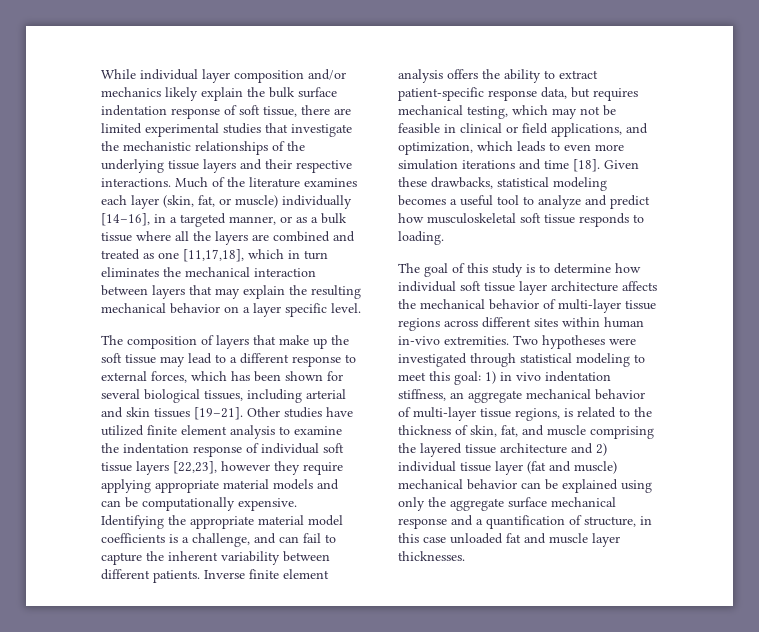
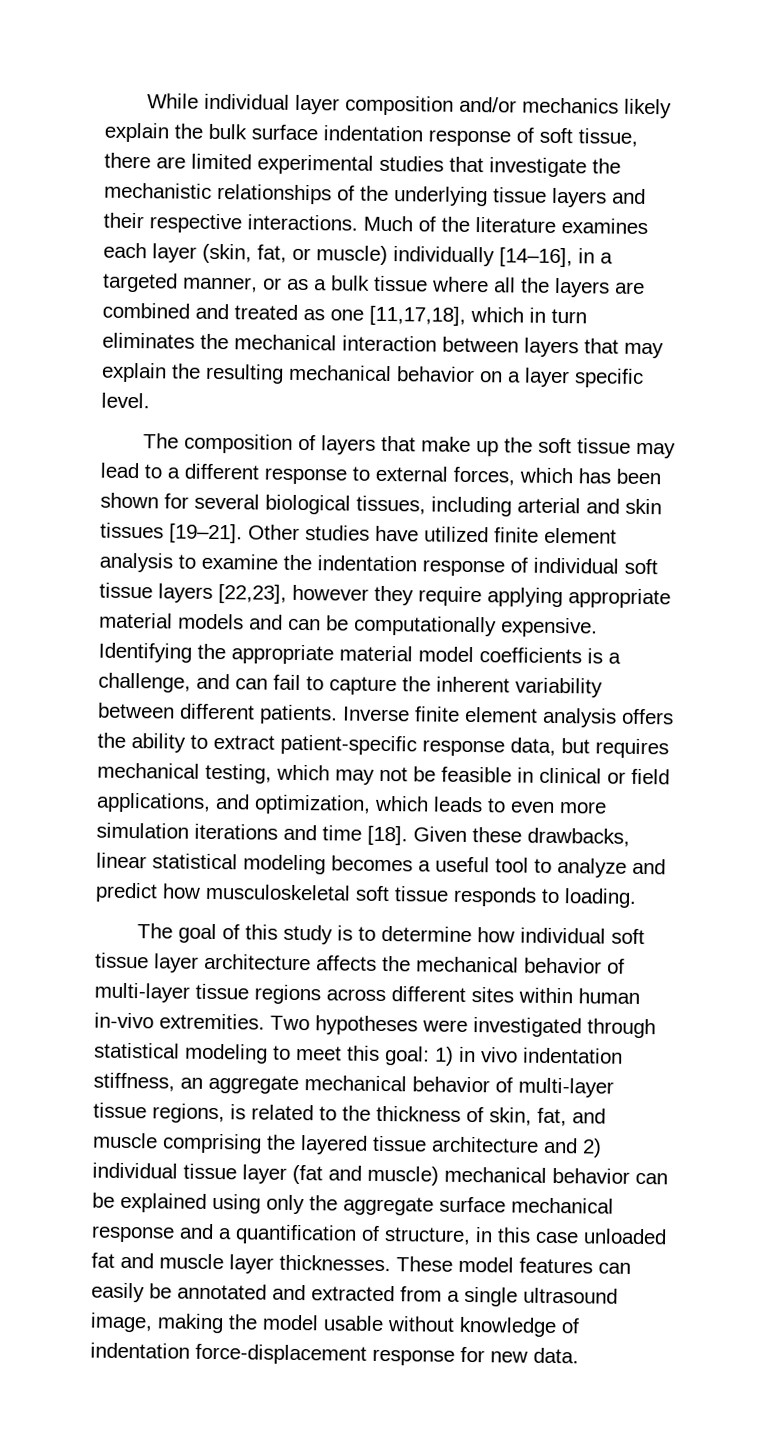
(493, 183) none -> [96,852,147,869] linear
(465, 556) none -> [396,1256,631,1274] [91,1282,618,1307] [90,1312,580,1338] [90,1342,579,1366] These model features can easily be annotated and extracted from a single ultrasound image, making the model usable without knowledge of indentation force-displacement response for new data.

